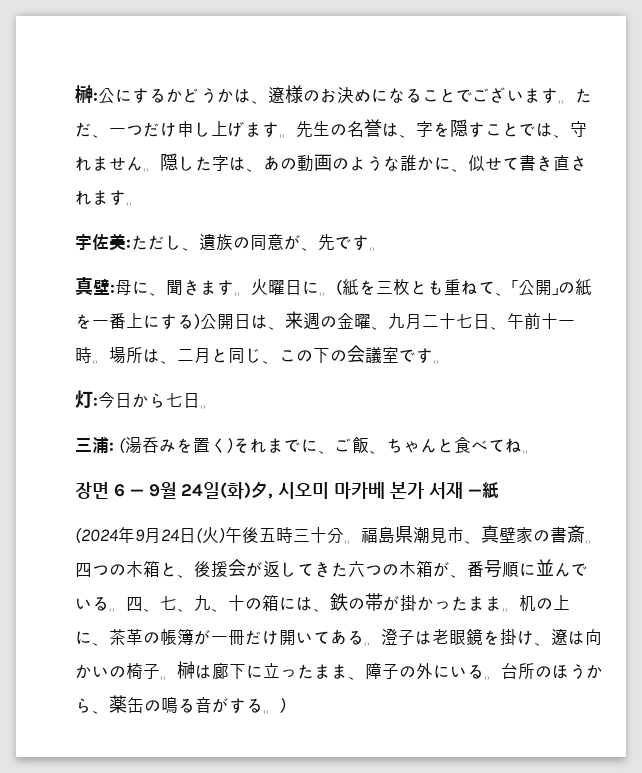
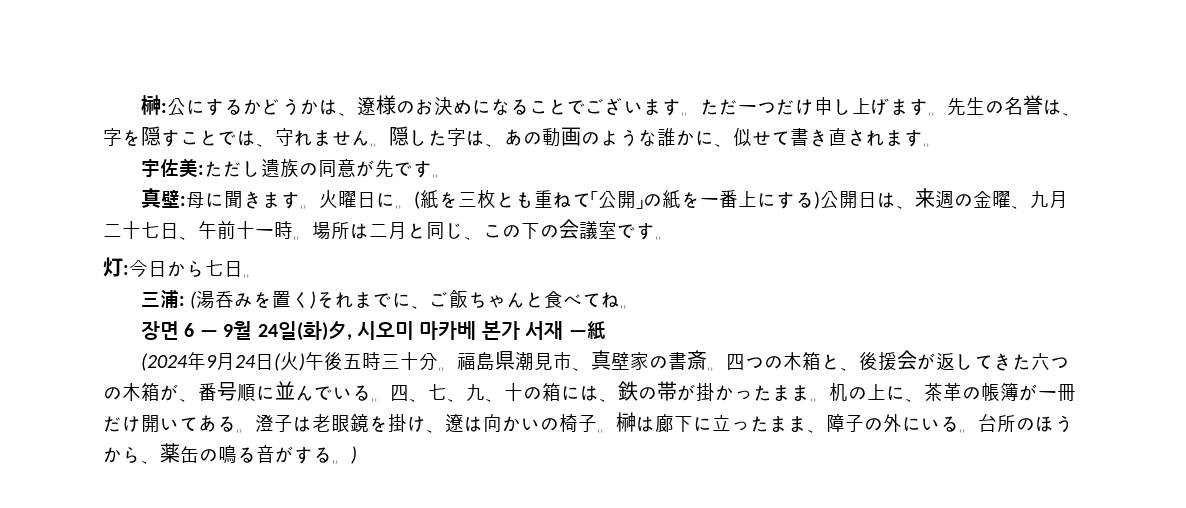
[92,135,109,138] 、 -> (739, 107) none
[182,248,199,251] 、 -> (262, 169) none
[301,248,318,251] 、 -> (376, 168) none
[149,293,166,296] 、 -> (225, 200) none
[495,293,512,296] 、 -> (592, 200) none
[160,361,177,364] 、 -> (369, 231) none
[368,451,386,454] 、 -> (469, 299) none

